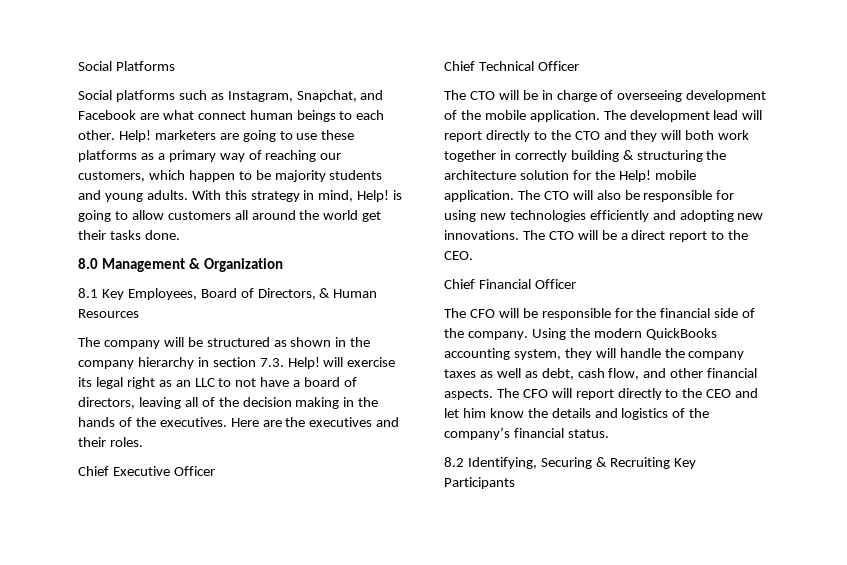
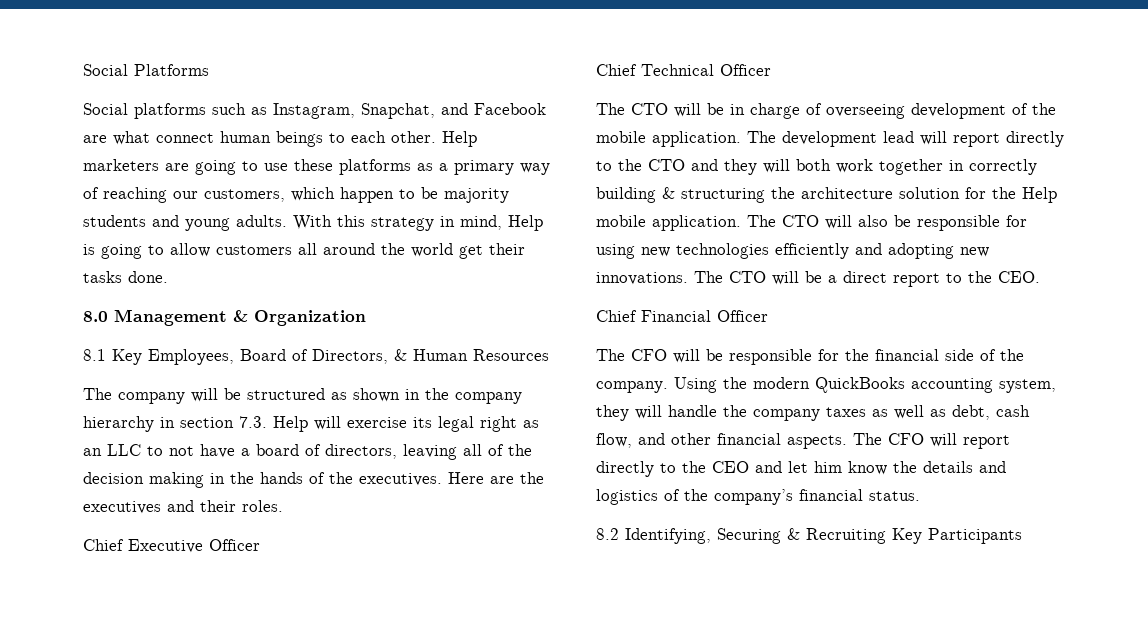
[118,130,151,142] Help! -> [442,131,477,147] Help
[357,190,390,202] Help! -> [508,215,543,231] Help
[287,357,320,369] Help! -> [273,416,308,432] Help
[618,170,651,182] Help! -> [1022,187,1057,203] Help

